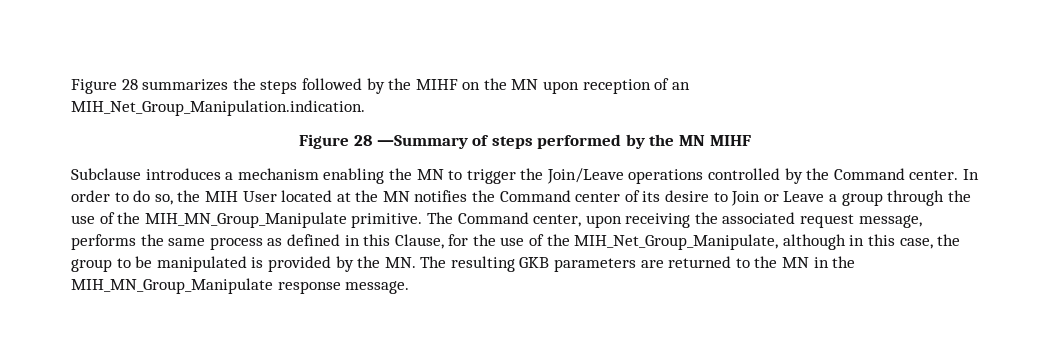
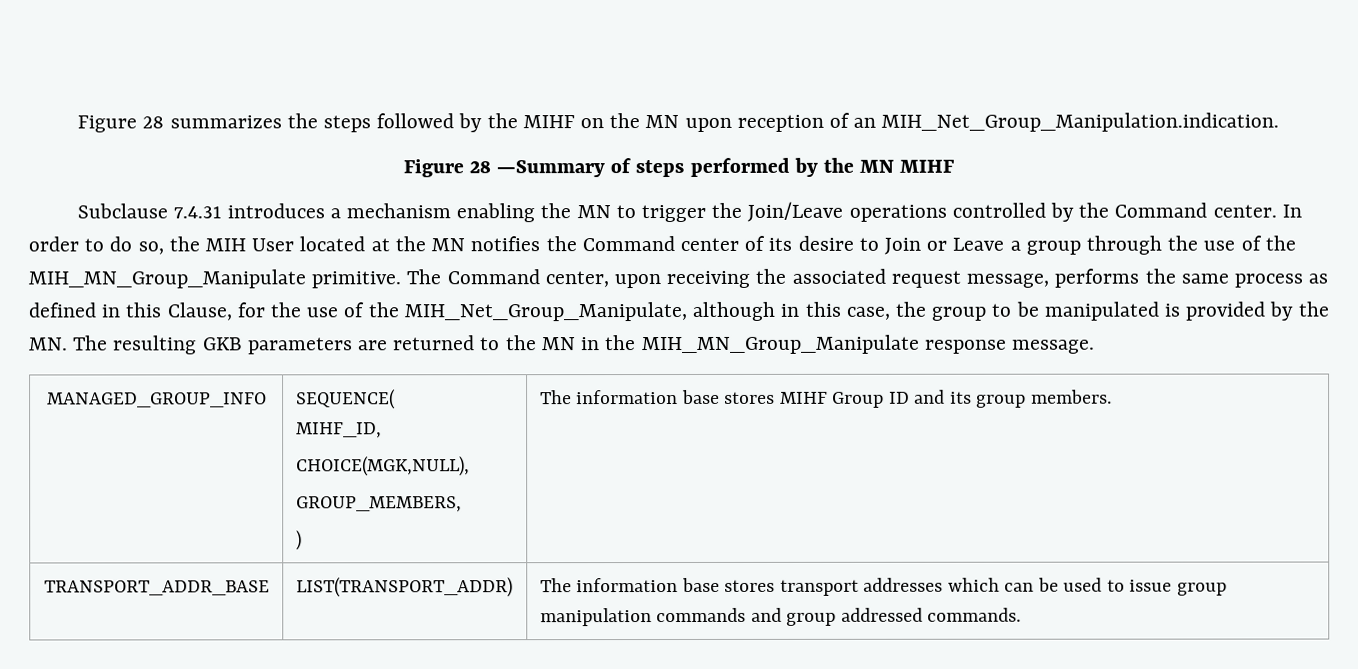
(141, 174) none -> [173,206,222,219] 7.4.31
(410, 287) none -> [46,392,267,408] [295,389,396,410] [295,422,382,439] [295,456,470,477] [295,496,462,513] [295,530,302,551] [539,389,1112,408] [43,580,270,596] [295,577,513,598] [539,577,1227,596] [539,607,1022,627] // MANAGED_GROUP_INFO | SEQUENCE( // MIHF_ID, // CHOICE(MGK,NULL), // GROUP_MEMBERS, // ) | The information base stores MIHF Group ID and its group members. // TRANSPORT_ADDR_BASE | LIST(TRANSPORT_ADDR) | The information base stores transport addresses which can be used to issue group manipulation commands and group addressed commands.

